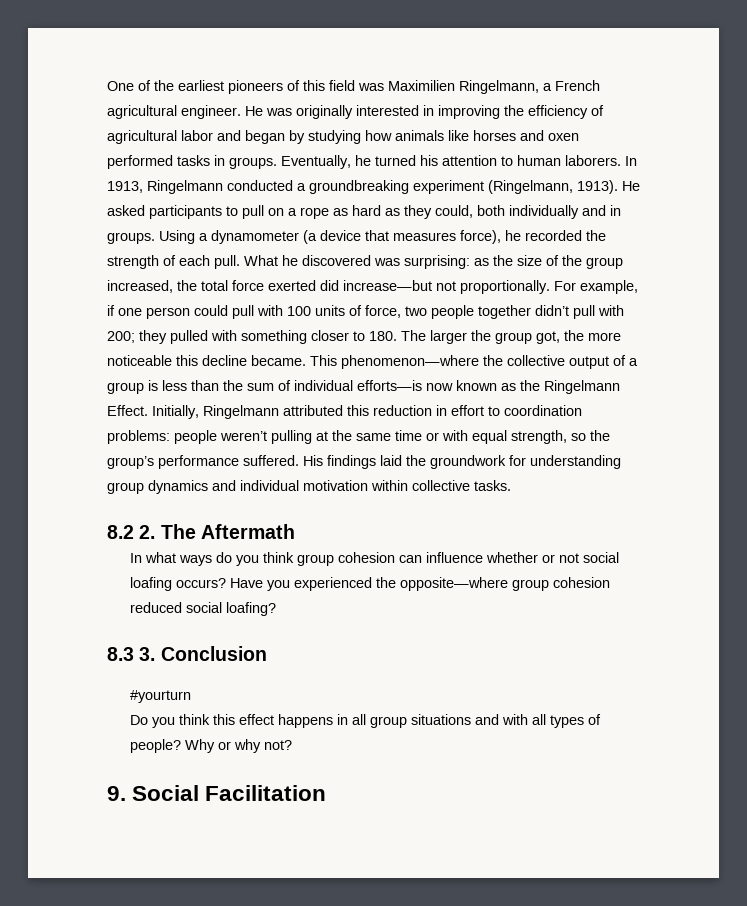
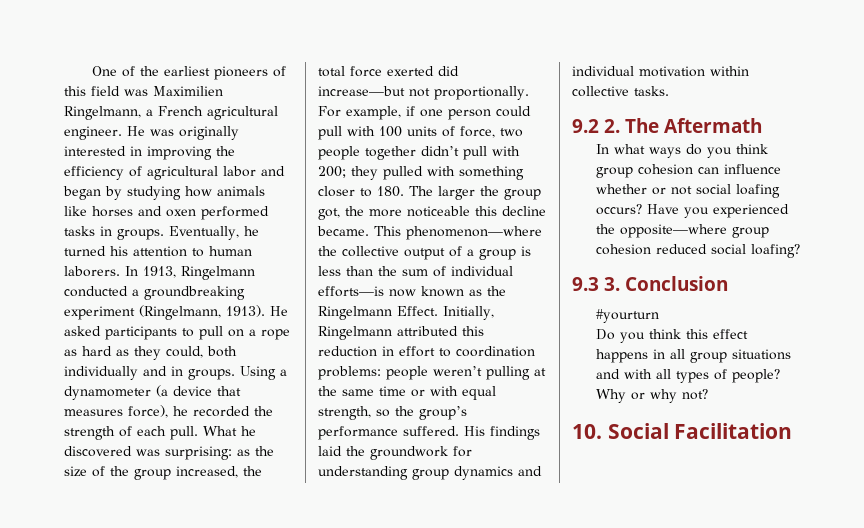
[107,525,134,539] 8.2 -> [572,119,599,133] 9.2
[107,647,134,661] 8.3 -> [572,277,599,291] 9.3
[107,786,126,801] 9. -> [572,424,602,439] 10.

